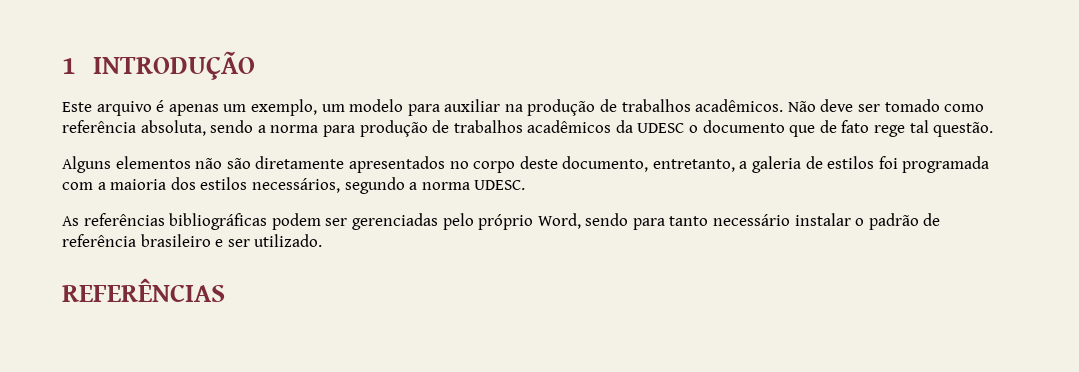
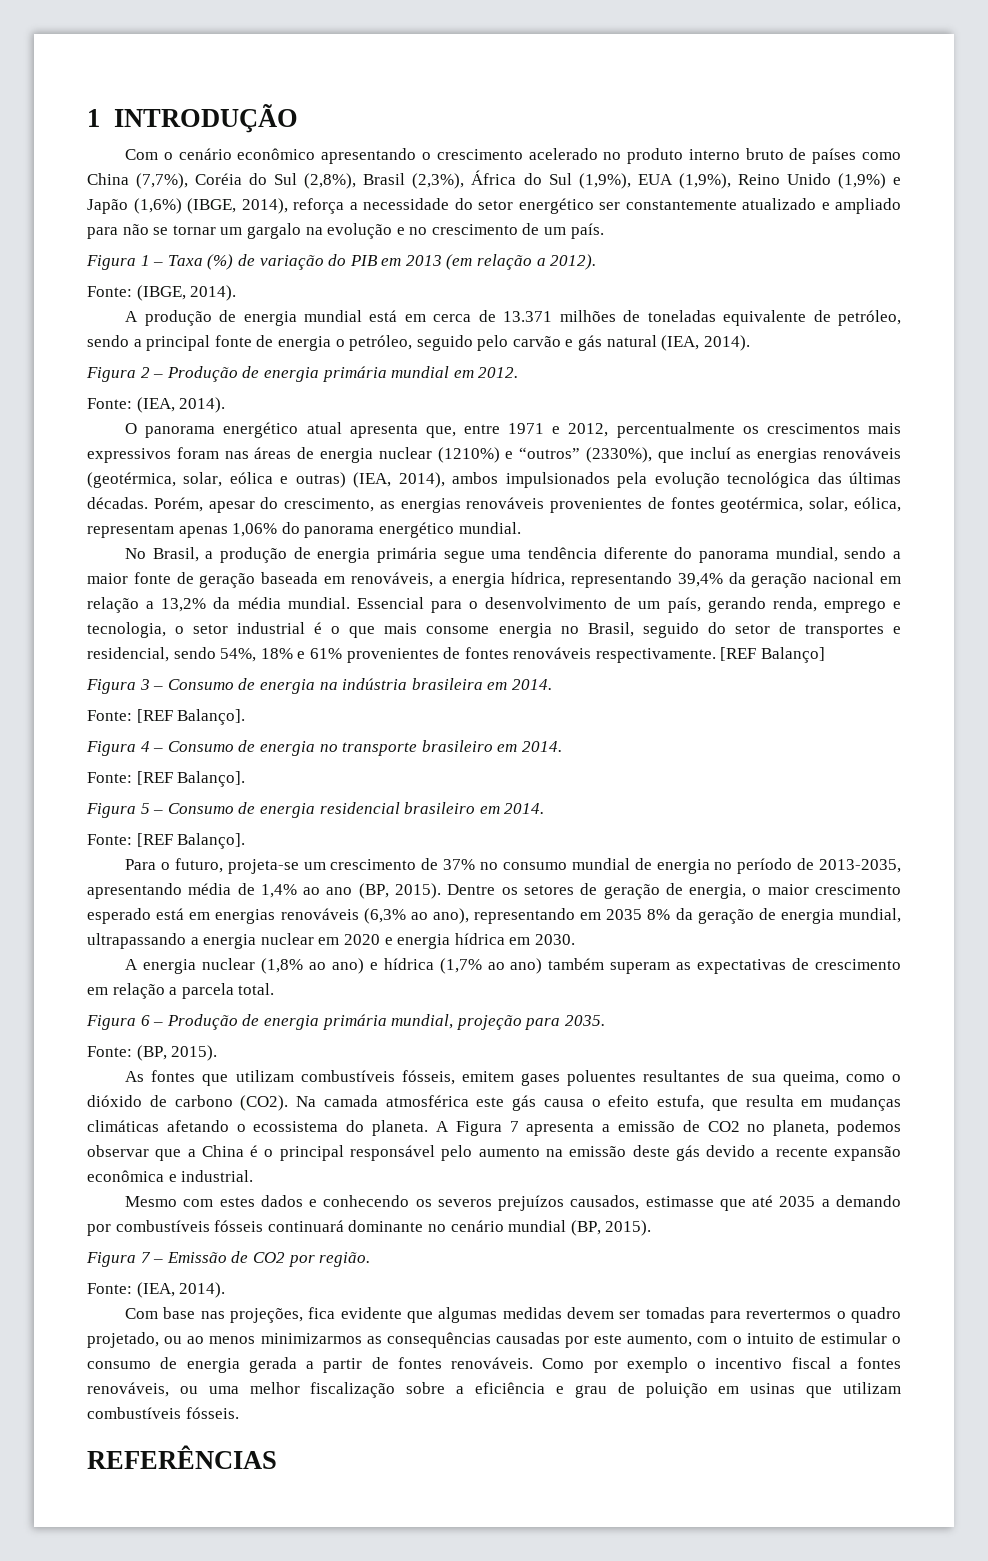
[62,99,985,116] [62,120,994,137] [62,156,990,173] [62,177,526,194] [62,213,941,230] [62,234,323,247] Este arquivo é apenas um exemplo, um modelo para auxiliar na produção de trabalhos acadêmicos. Não deve ser tomado como referência absoluta, sendo a norma para produção de trabalhos acadêmicos da UDESC o documento que de fato rege tal questão. // Alguns elementos não são diretamente apresentados no corpo deste documento, entretanto, a galeria de estilos foi programada com a maioria dos estilos necessários, segundo a norma UDESC. // As referências bibliográficas podem ser gerenciadas pelo próprio Word, sendo para tanto necessário instalar o padrão de referência brasileiro e ser utilizado. -> [125,148,901,164] [87,170,901,189] [87,198,901,214] [87,223,604,239] [86,254,597,270] [87,285,237,301] [125,310,902,326] [87,335,750,351] [86,366,519,382] [87,397,226,413] [125,422,901,438] [87,447,901,463] [87,472,901,488] [87,497,901,513] [87,522,521,538] [125,547,901,563] [87,572,901,588] [87,597,901,613] [87,622,901,638] [87,647,826,663] [86,678,552,694] [87,709,246,725] [86,740,562,756] [87,771,246,787] [86,802,545,818] [87,833,246,849] [125,858,902,874] [87,883,901,899] [87,908,901,924] [87,933,575,949] [125,958,902,974] [87,983,275,999] [86,1014,605,1030] [87,1045,218,1061] [125,1070,901,1086] [87,1095,901,1111] [87,1120,901,1136] [87,1145,901,1161] [87,1170,254,1182] [125,1195,901,1211] [87,1220,652,1236] [86,1251,371,1267] [87,1282,226,1298] [125,1307,902,1323] [87,1332,901,1348] [87,1357,901,1373] [87,1382,902,1398] [87,1407,239,1419] Com o cenário econômico apresentando o crescimento acelerado no produto interno bruto de países como China (7,7%), Coréia do Sul (2,8%), Brasil (2,3%), África do Sul (1,9%), EUA (1,9%), Reino Unido (1,9%) e Japão (1,6%) (IBGE, 2014), reforça a necessidade do setor energético ser constantemente atualizado e ampliado para não se tornar um gargalo na evolução e no crescimento de um país. // Figura 1 – Taxa (%) de variação do PIB em 2013 (em relação a 2012). // Fonte: (IBGE, 2014). // A produção de energia mundial está em cerca de 13.371 milhões de toneladas equivalente de petróleo, sendo a principal fonte de energia o petróleo, seguido pelo carvão e gás natural (IEA, 2014). // Figura 2 – Produção de energia primária mundial em 2012. // Fonte: (IEA, 2014). // O panorama energético atual apresenta que, entre 1971 e 2012, percentualmente os crescimentos mais expressivos foram nas áreas de energia nuclear (1210%) e “outros” (2330%), que incluí as energias renováveis (geotérmica, solar, eólica e outras) (IEA, 2014), ambos impulsionados pela evolução tecnológica das últimas décadas. Porém, apesar do crescimento, as energias renováveis provenientes de fontes geotérmica, solar, eólica, representam apenas 1,06% do panorama energético mundial. // No Brasil, a produção de energia primária segue uma tendência diferente do panorama mundial, sendo a maior fonte de geração baseada em renováveis, a energia hídrica, representando 39,4% da geração nacional em relação a 13,2% da média mundial. Essencial para o desenvolvimento de um país, gerando renda, emprego e tecnologia, o setor industrial é o que mais consome energia no Brasil, seguido do setor de transportes e residencial, sendo 54%, 18% e 61% provenientes de fontes renováveis respectivamente. [REF Balanço] // Figura 3 – Consumo de energia na indústria brasileira em 2014. // Fonte: [REF Balanço]. // Figura 4 – Consumo de energia no transporte brasileiro em 2014. // Fonte: [REF Balanço]. // Figura 5 – Consumo de energia residencial brasileiro em 2014. // Fonte: [REF Balanço]. // Para o futuro, projeta-se um crescimento de 37% no consumo mundial de energia no período de 2013-2035, apresentando média de 1,4% ao ano (BP, 2015). Dentre os setores de geração de energia, o maior crescimento esperado está em energias renováveis (6,3% ao ano), representando em 2035 8% da geração de energia mundial, ultrapassando a energia nuclear em 2020 e energia hídrica em 2030. // A energia nuclear (1,8% ao ano) e hídrica (1,7% ao ano) também superam as expectativas de crescimento em relação a parcela total. // Figura 6 – Produção de energia primária mundial, projeção para 2035. // Fonte: (BP, 2015). // As fontes que utilizam combustíveis fósseis, emitem gases poluentes resultantes de sua queima, como o dióxido de carbono (CO2). Na camada atmosférica este gás causa o efeito estufa, que resulta em mudanças climáticas afetando o ecossistema do planeta. A Figura 7 apresenta a emissão de CO2 no planeta, podemos observar que a China é o principal responsável pelo aumento na emissão deste gás devido a recente expansão econômica e industrial. // Mesmo com estes dados e conhecendo os severos prejuízos causados, estimasse que até 2035 a demando por combustíveis fósseis continuará dominante no cenário mundial (BP, 2015). // Figura 7 – Emissão de CO2 por região. // Fonte: (IEA, 2014). // Com base nas projeções, fica evidente que algumas medidas devem ser tomadas para revertermos o quadro projetado, ou ao menos minimizarmos as consequências causadas por este aumento, com o intuito de estimular o consumo de energia gerada a partir de fontes renováveis. Como por exemplo o incentivo fiscal a fontes renováveis, ou uma melhor fiscalização sobre a eficiência e grau de poluição em usinas que utilizam combustíveis fósseis.

